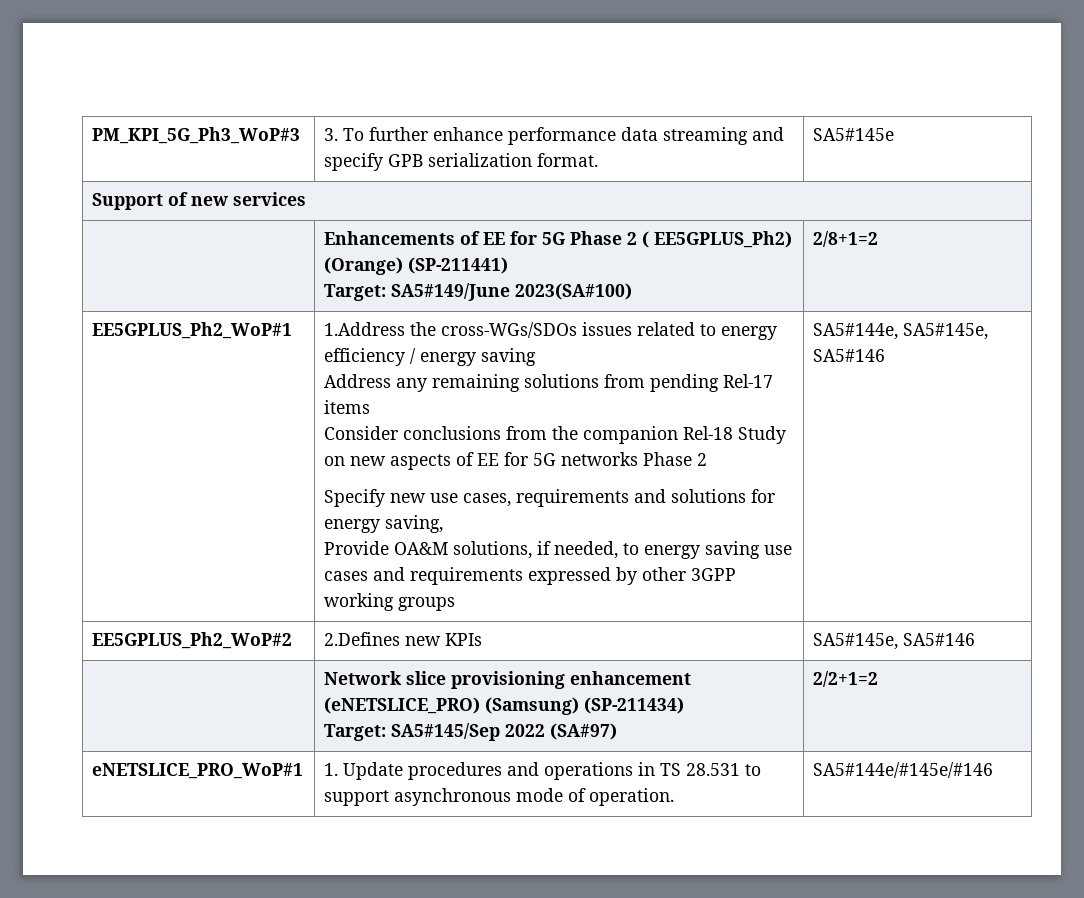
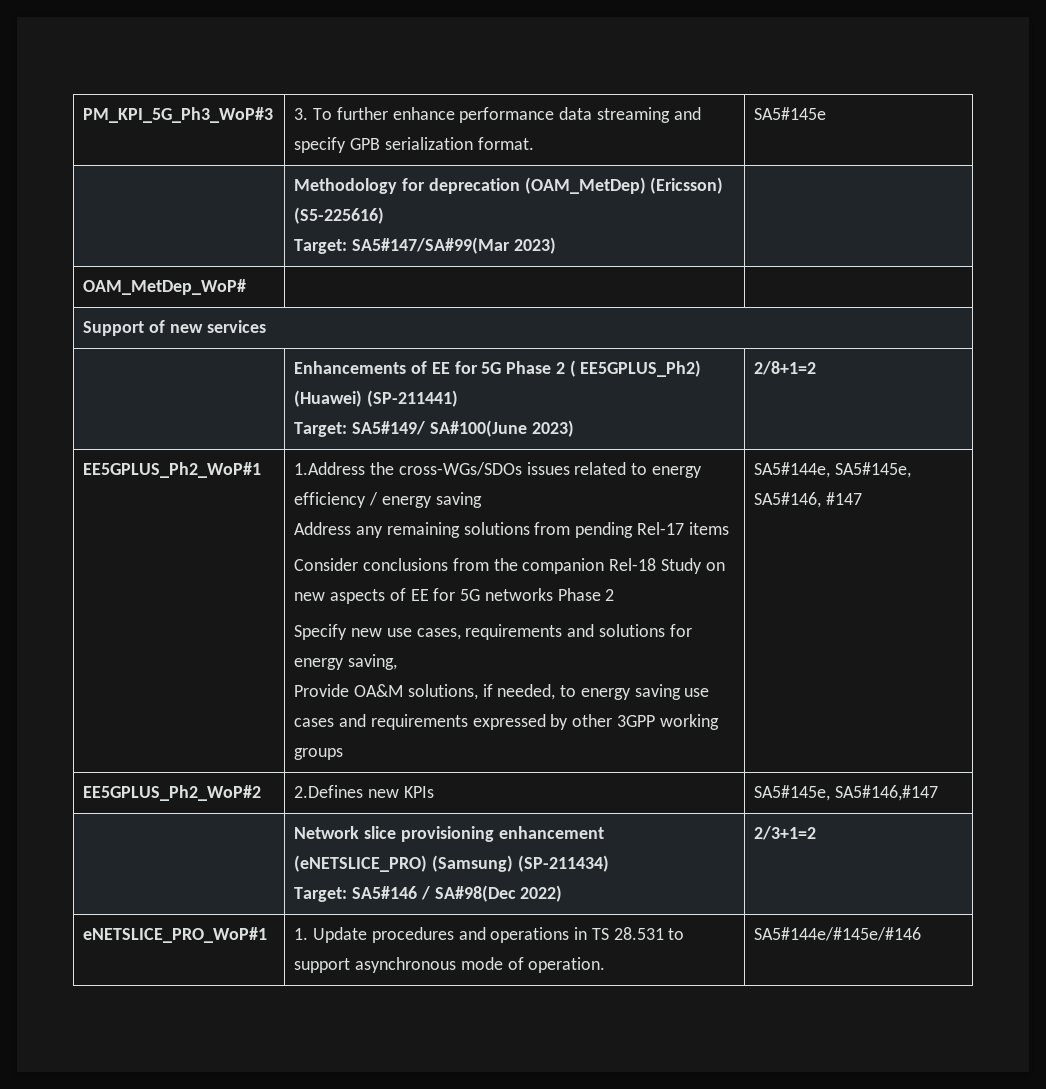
(895, 134) none -> [294,177,724,194] [294,207,385,224] [294,237,556,254] [83,279,247,295] // | Methodology for deprecation (OAM_MetDep) (Ericsson) (S5-225616) // Target: SA5#147/SA#99(Mar 2023) | // OAM_MetDep_WoP# | |
[324,257,404,275] (Orange) -> [294,390,363,407] (Huawei)
[391,283,633,301] SA5#149/June 2023(SA#100) -> [352,420,574,437] SA5#149/ SA#100(June 2023)
[813,349,886,362] SA5#146 -> [754,492,863,508] SA5#146, #147
[903,633,976,646] SA5#146 -> [835,785,939,801] SA5#146,#147
[391,723,618,741] [813,671,879,687] SA5#145/Sep 2022 (SA#97) | 2/2+1=2 -> [352,885,563,902] [754,826,817,840] SA5#146 / SA#98(Dec 2022) | 2/3+1=2

